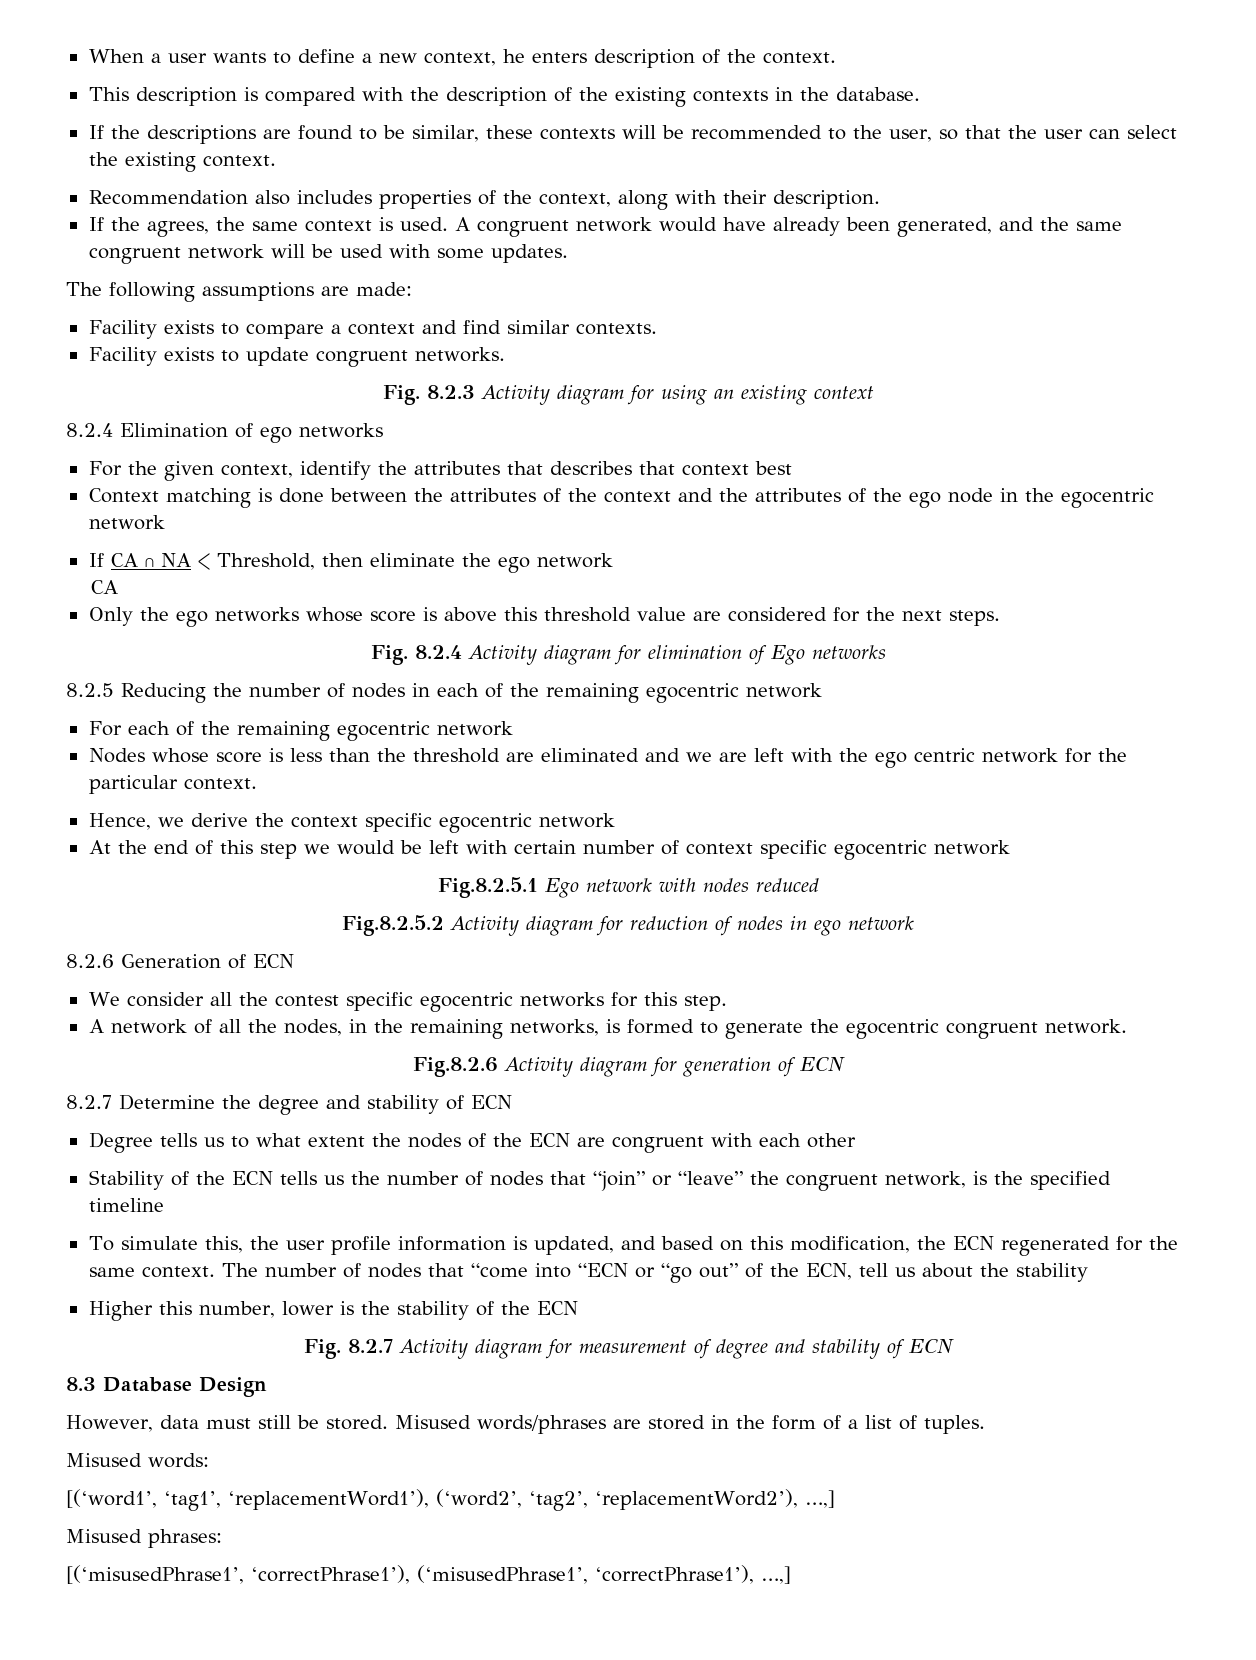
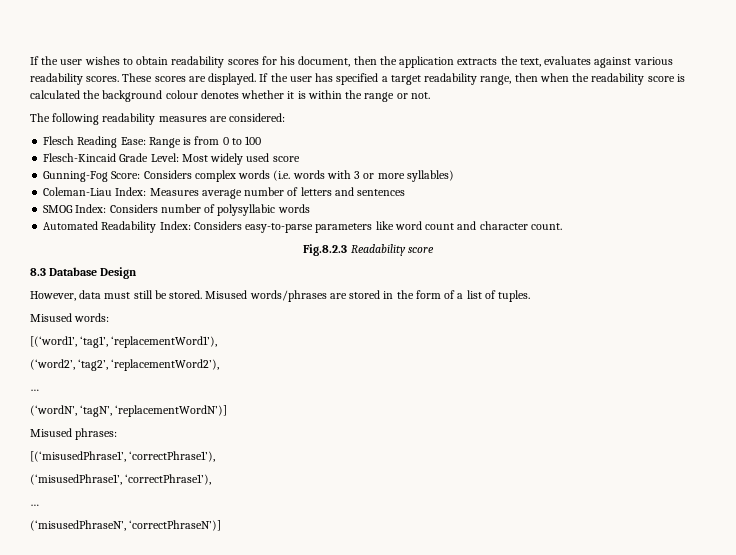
[88,49,836,68] [88,87,920,107] [88,125,1177,144] [88,152,276,172] [88,190,880,210] [88,217,1122,237] [88,244,568,264] [66,282,412,302] [88,320,657,339] [88,347,505,367] [382,385,874,405] [66,423,383,443] [88,461,792,481] [88,488,1154,508] [88,515,165,530] [88,553,613,573] [90,580,118,594] [88,607,1000,627] [370,645,886,665] [66,683,822,703] [88,721,513,741] [88,748,1127,768] [88,775,257,794] [88,813,615,833] [88,840,1010,860] [437,877,819,898] [342,915,914,936] [66,954,294,969] [88,992,727,1012] [88,1019,1127,1039] [412,1057,845,1077] [66,1094,512,1115] [88,1132,856,1153] [88,1170,1111,1191] [88,1198,164,1212] [88,1236,1178,1256] [88,1263,1088,1283] [88,1301,578,1321] [303,1339,954,1359] When a user wants to define a new context, he enters description of the context. // This description is compared with the description of the existing contexts in the database. // If the descriptions are found to be similar, these contexts will be recommended to the user, so that the user can select the existing context. // Recommendation also includes properties of the context, along with their description. // If the agrees, the same context is used. A congruent network would have already been generated, and the same congruent network will be used with some updates. // The following assumptions are made: // Facility exists to compare a context and find similar contexts. // Facility exists to update congruent networks. // Fig. 8.2.3 Activity diagram for using an existing context // 8.2.4 Elimination of ego networks // For the given context, identify the attributes that describes that context best // Context matching is done between the attributes of the context and the attributes of the ego node in the egocentric network // If CA ∩ NA < Threshold, then eliminate the ego network // CA // Only the ego networks whose score is above this threshold value are considered for the next steps. // Fig. 8.2.4 Activity diagram for elimination of Ego networks // 8.2.5 Reducing the number of nodes in each of the remaining egocentric network // For each of the remaining egocentric network // Nodes whose score is less than the threshold are eliminated and we are left with the ego centric network for the particular context. // Hence, we derive the context specific egocentric network // At the end of this step we would be left with certain number of context specific egocentric network // Fig.8.2.5.1 Ego network with nodes reduced // Fig.8.2.5.2 Activity diagram for reduction of nodes in ego network // 8.2.6 Generation of ECN // We consider all the contest specific egocentric networks for this step. // A network of all the nodes, in the remaining networks, is formed to generate the egocentric congruent network. // Fig.8.2.6 Activity diagram for generation of ECN // 8.2.7 Determine the degree and stability of ECN // Degree tells us to what extent the nodes of the ECN are congruent with each other // Stability of the ECN tells us the number of nodes that “join” or “leave” the congruent network, is the specified timeline // To simulate this, the user profile information is updated, and based on this modification, the ECN regenerated for the same context. The number of nodes that “come into “ECN or “go out” of the ECN, tell us about the stability // Higher this number, lower is the stability of the ECN // Fig. 8.2.7 Activity diagram for measurement of degree and stability of ECN -> [30,56,673,68] [30,73,685,85] [30,90,430,102] [30,113,286,125] [43,136,262,148] [43,153,300,165] [43,170,454,182] [43,187,406,199] [43,204,310,216] [43,221,562,233] [303,244,434,256] If the user wishes to obtain readability scores for his document, then the application extracts the text, evaluates against various readability scores. These scores are displayed. If the user has specified a target readability range, then when the readability score is calculated the background colour denotes whether it is within the range or not. // The following readability measures are considered: // Flesch Reading Ease: Range is from 0 to 100 // Flesch-Kincaid Grade Level: Most widely used score // Gunning-Fog Score: Considers complex words (i.e. words with 3 or more syllables) // Coleman-Liau Index: Measures average number of letters and sentences // SMOG Index: Considers number of polysyllabic words // Automated Readability Index: Considers easy-to-parse parameters like word count and character count. // Fig.8.2.3 Readability score
(429, 1499) none -> (218, 342) //
[804,1490,835,1508] …,] -> [30,389,39,391] [30,405,228,417] // … // (‘wordN’, ‘tagN’, ‘replacementWordN’)]
(410, 1574) none -> (216, 456) //
[761,1566,791,1584] …,] -> [30,504,39,506] [30,520,222,531] // … // (‘misusedPhraseN’, ‘correctPhraseN’)]

